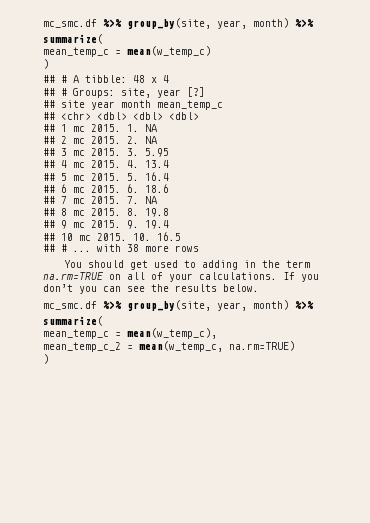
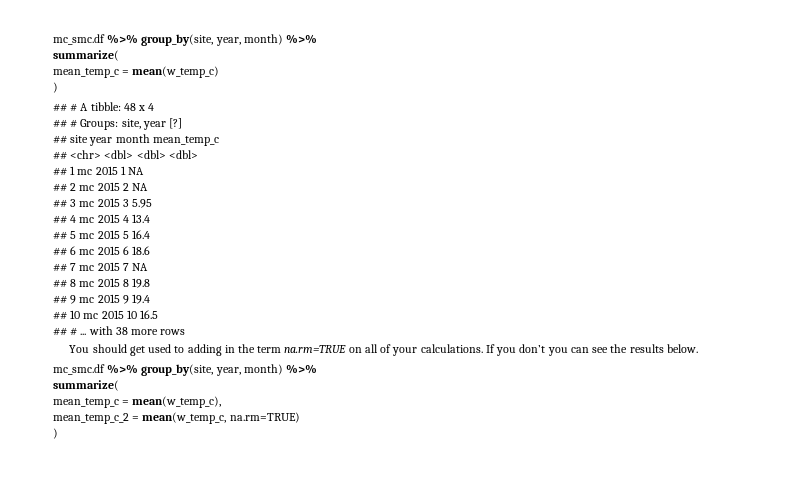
[91,124,139,132] 2015. 1. -> [95,166,126,175] 2015 1
[91,136,139,144] 2015. 2. -> [97,182,129,191] 2015 2
[91,148,139,156] 2015. 3. -> [97,198,129,207] 2015 3
[91,160,139,168] 2015. 4. -> [97,214,129,223] 2015 4
[91,173,139,181] 2015. 5. -> [97,230,129,239] 2015 5
[91,184,139,193] 2015. 6. -> [97,246,129,255] 2015 6
[91,196,139,204] 2015. 7. -> [97,262,129,271] 2015 7
[91,208,139,216] 2015. 8. -> [97,278,129,287] 2015 8
[91,220,139,229] 2015. 9. -> [97,294,129,304] 2015 9
[97,233,151,241] 2015. 10. -> [101,310,137,319] 2015 10

